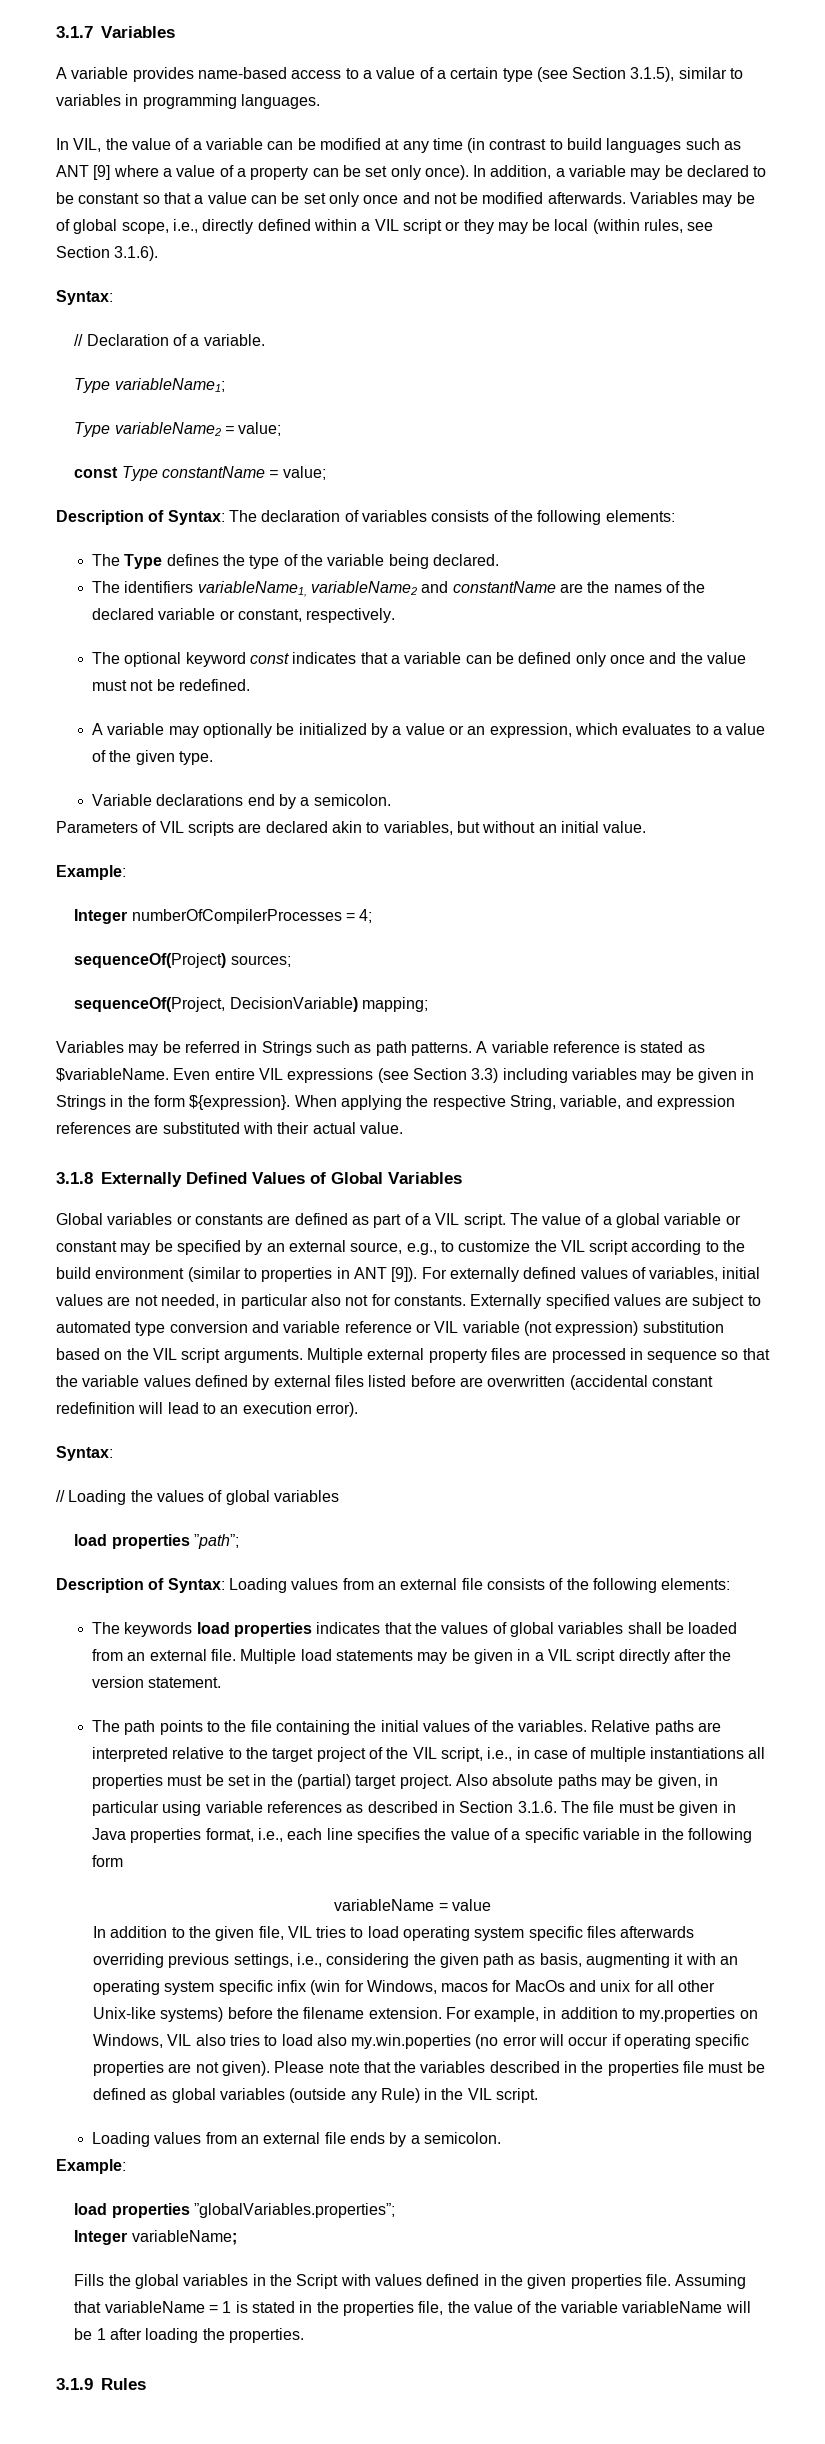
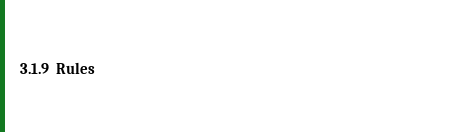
[56,26,175,38] [56,67,744,82] [56,94,320,109] [56,138,742,153] [56,165,767,180] [56,192,755,207] [56,219,714,234] [56,246,159,261] [56,290,113,305] [74,334,265,346] [74,378,225,393] [74,422,282,437] [74,466,326,481] [56,510,675,525] [92,554,499,569] [92,581,706,597] [92,608,396,623] [92,652,746,667] [92,679,251,691] [92,723,766,738] [92,750,214,765] [92,794,391,809] [56,821,647,836] [56,865,126,880] [74,909,373,924] [74,953,291,968] [74,997,429,1012] [56,1041,705,1056] [56,1068,755,1083] [56,1095,735,1110] [56,1122,403,1134] [56,1172,462,1187] [56,1213,741,1228] [56,1240,746,1255] [56,1267,761,1282] [56,1294,761,1309] [56,1321,724,1336] [56,1348,770,1363] [56,1375,713,1390] [56,1402,358,1417] [56,1446,113,1461] [56,1490,339,1505] [74,1534,240,1549] [56,1578,731,1593] [92,1622,738,1637] [92,1649,732,1664] [92,1676,222,1688] [92,1720,721,1735] [92,1747,766,1762] [92,1774,718,1789] [92,1801,736,1816] [92,1828,752,1843] [92,1855,124,1867] [334,1899,491,1911] [92,1926,695,1941] [92,1953,739,1968] [92,1980,716,1995] [92,2007,758,2022] [92,2034,750,2049] [92,2061,765,2076] [92,2088,539,2103] [92,2132,501,2147] [56,2159,126,2174] [74,2203,396,2218] [74,2230,237,2245] [74,2274,747,2289] [74,2301,751,2316] [74,2328,305,2343] 3.1.7 Variables // A variable provides name-based access to a value of a certain type (see Section 3.1.5), similar to variables in programming languages. // In VIL, the value of a variable can be modified at any time (in contrast to build languages such as ANT [9] where a value of a property can be set only once). In addition, a variable may be declared to be constant so that a value can be set only once and not be modified afterwards. Variables may be of global scope, i.e., directly defined within a VIL script or they may be local (within rules, see Section 3.1.6). // Syntax: // // Declaration of a variable. // Type variableName1; // Type variableName2 = value; // const Type constantName = value; // Description of Syntax: The declaration of variables consists of the following elements: // The Type defines the type of the variable being declared. // The identifiers variableName1, variableName2 and constantName are the names of the declared variable or constant, respectively. // The optional keyword const indicates that a variable can be defined only once and the value must not be redefined. // A variable may optionally be initialized by a value or an expression, which evaluates to a value of the given type. // Variable declarations end by a semicolon. // Parameters of VIL scripts are declared akin to variables, but without an initial value. // Example: // Integer numberOfCompilerProcesses = 4; // sequenceOf(Project) sources; // sequenceOf(Project, DecisionVariable) mapping; // Variables may be referred in Strings such as path patterns. A variable reference is stated as $variableName. Even entire VIL expressions (see Section 3.3) including variables may be given in Strings in the form ${expression}. When applying the respective String, variable, and expression references are substituted with their actual value. // 3.1.8 Externally Defined Values of Global Variables // Global variables or constants are defined as part of a VIL script. The value of a global variable or constant may be specified by an external source, e.g., to customize the VIL script according to the build environment (similar to properties in ANT [9]). For externally defined values of variables, initial values are not needed, in particular also not for constants. Externally specified values are subject to automated type conversion and variable reference or VIL variable (not expression) substitution based on the VIL script arguments. Multiple external property files are processed in sequence so that the variable values defined by external files listed before are overwritten (accidental constant redefinition will lead to an execution error). // Syntax: // // Loading the values of global variables // load properties ”path”; // Description of Syntax: Loading values from an external file consists of the following elements: // The keywords load properties indicates that the values of global variables shall be loaded from an external file. Multiple load statements may be given in a VIL script directly after the version statement. // The path points to the file containing the initial values of the variables. Relative paths are interpreted relative to the target project of the VIL script, i.e., in case of multiple instantiations all properties must be set in the (partial) target project. Also absolute paths may be given, in particular using variable references as described in Section 3.1.6. The file must be given in Java properties format, i.e., each line specifies the value of a specific variable in the following form // variableName = value // In addition to the given file, VIL tries to load operating system specific files afterwards overriding previous settings, i.e., considering the given path as basis, augmenting it with an operating system specific infix (win for Windows, macos for MacOs and unix for all other Unix-like systems) before the filename extension. For example, in addition to my.properties on Windows, VIL also tries to load also my.win.poperties (no error will occur if operating specific properties are not given). Please note that the variables described in the properties file must be defined as global variables (outside any Rule) in the VIL script. // Loading values from an external file ends by a semicolon. // Example: // load properties ”globalVariables.properties”; // Integer variableName; // Fills the global variables in the Script with values defined in the given properties file. Assuming that variableName = 1 is stated in the properties file, the value of the variable variableName will be 1 after loading the properties. // -> (20, 68) none

